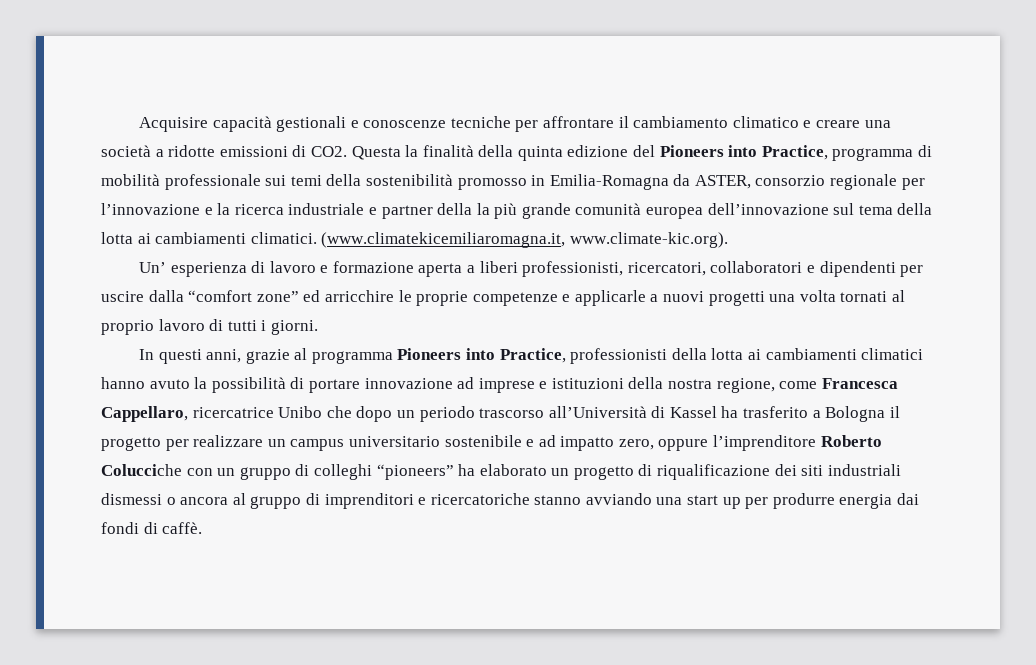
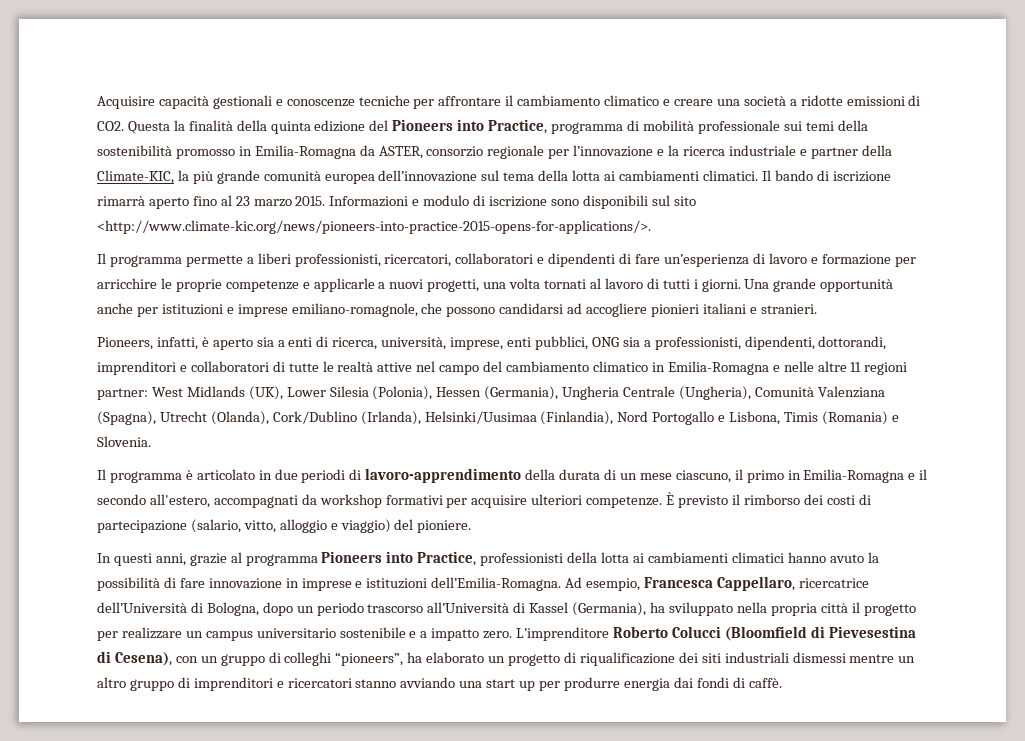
(473, 209) none -> [97,170,174,184] Climate-KIC,
[321,232,728,248] [138,261,463,277] (www.climatekicemiliaromagna.it, www.climate-kic.org). // Un’ esperienza di lavoro e formazione aperta -> [761,170,891,182] [97,195,696,209] [97,220,651,234] [97,253,243,267] Il bando di iscrizione rimarrà aperto fino al 23 marzo 2015. Informazioni e modulo di iscrizione sono disponibili sul sito <http://www.climate-kic.org/news/pioneers-into-practice-2015-opens-for-applications/>. // Il programma permette
[900,265,924,277] [101,290,321,302] per uscire dalla “comfort zone” ed -> [619,253,916,267] di fare un’esperienza di lavoro e formazione per
[708,291,765,306] progetti -> [427,279,480,292] progetti,
[101,320,154,335] proprio -> (601, 283) none
(318, 327) none -> [744,278,894,292] [97,303,817,317] [97,336,887,350] [97,361,908,375] [97,386,885,400] [97,411,899,425] [97,436,151,447] [97,468,928,483] [97,492,871,508] [97,519,472,533] Una grande opportunità anche per istituzioni e imprese emiliano-romagnole, che possono candidarsi ad accogliere pionieri italiani e stranieri. // Pioneers, infatti, è aperto sia a enti di ricerca, università, imprese, enti pubblici, ONG sia a professionisti, dipendenti, dottorandi, imprenditori e collaboratori di tutte le realtà attive nel campo del cambiamento climatico in Emilia-Romagna e nelle altre 11 regioni partner: West Midlands (UK), Lower Silesia (Polonia), Hessen (Germania), Ungheria Centrale (Ungheria), Comunità Valenziana (Spagna), Utrecht (Olanda), Cork/Dublino (Irlanda), Helsinki/Uusimaa (Finlandia), Nord Portogallo e Lisbona, Timis (Romania) e Slovenia. // Il programma è articolato in due periodi di lavoro-apprendimento della durata di un mese ciascuno, il primo in Emilia-Romagna e il secondo all'estero, accompagnati da workshop formativi per acquisire ulteriori competenze. È previsto il rimborso dei costi di partecipazione (salario, vitto, alloggio e viaggio) del pioniere.
[308,377,898,393] [101,406,352,422] portare innovazione ad imprese e istituzioni della nostra regione, come Francesca Cappellaro, ricercatrice Unibo che -> [179,576,869,591] [97,602,259,616] fare innovazione in imprese e istituzioni dell’Emilia-Romagna. Ad esempio, Francesca Cappellaro, ricercatrice dell’Università di Bologna,
[721,406,886,422] ha trasferito a Bologna -> [572,602,848,616] (Germania), ha sviluppato nella propria città
[538,435,882,451] [101,464,182,476] ad impatto zero, oppure l’imprenditore Roberto Colucciche -> [420,626,916,641] [97,651,172,666] a impatto zero. L’imprenditore Roberto Colucci (Bloomfield di Pievesestina di Cesena),
[376,464,454,480] “pioneers” -> [335,652,404,666] “pioneers”,
[166,493,246,505] o ancora al -> [849,654,916,663] [97,677,126,688] mentre un altro
[430,493,530,505] ricercatoriche -> [287,678,352,688] ricercatori

